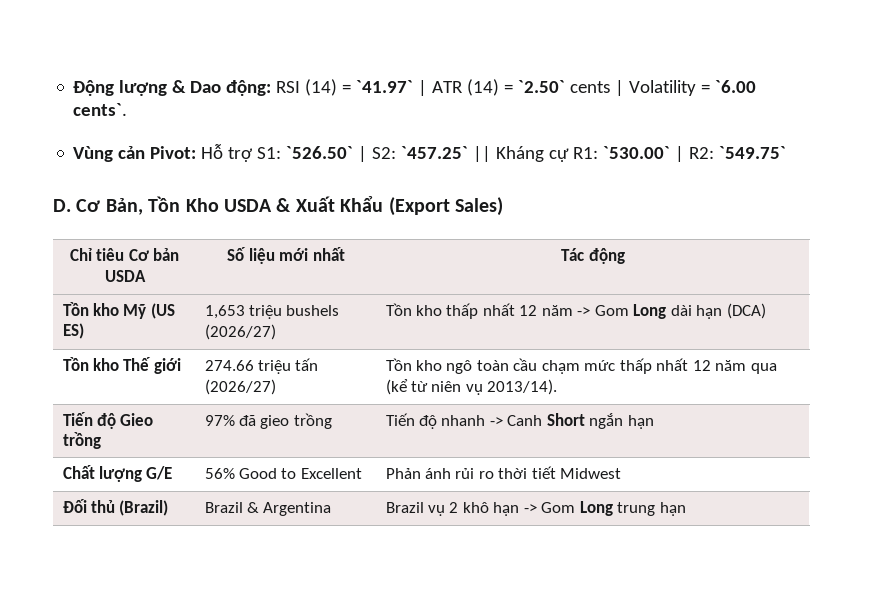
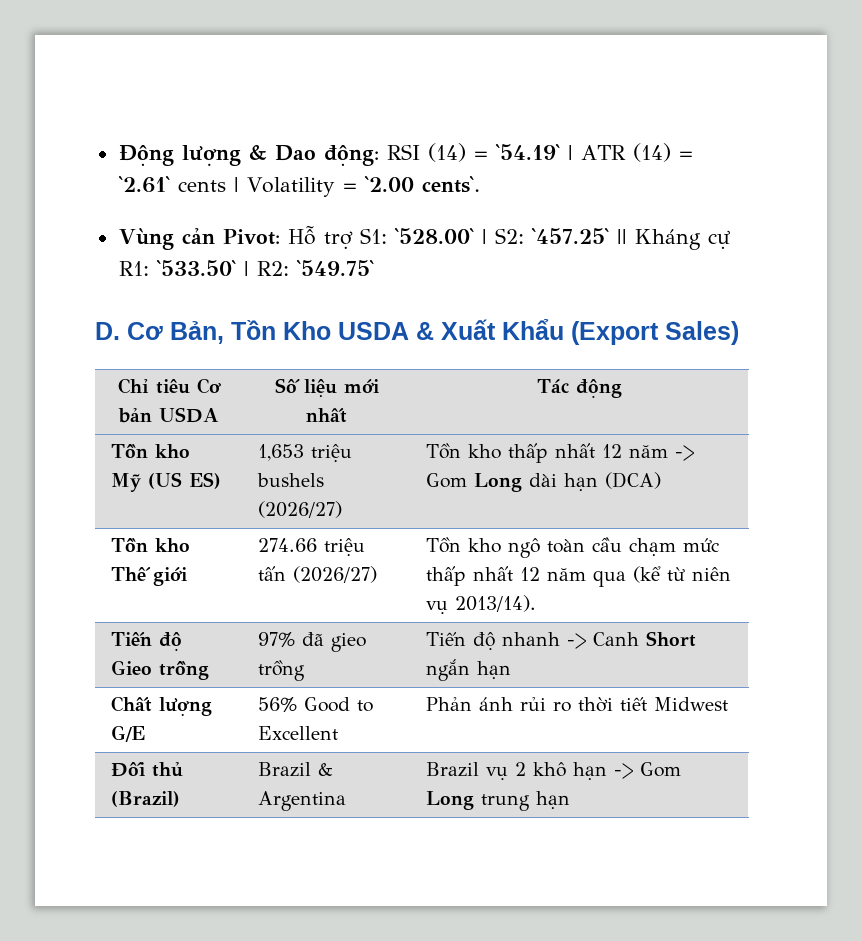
[356,80,414,93] `41.97` -> [494,144,560,160] `54.19`
[518,80,566,93] `2.50` -> [117,176,170,193] `2.61`
[715,80,757,93] `6.00 -> [363,176,414,192] `2.00
[286,146,354,159] `526.50` -> [393,228,474,244] `528.00`
[603,146,671,159] `530.00` -> [155,260,236,276] `533.50`

